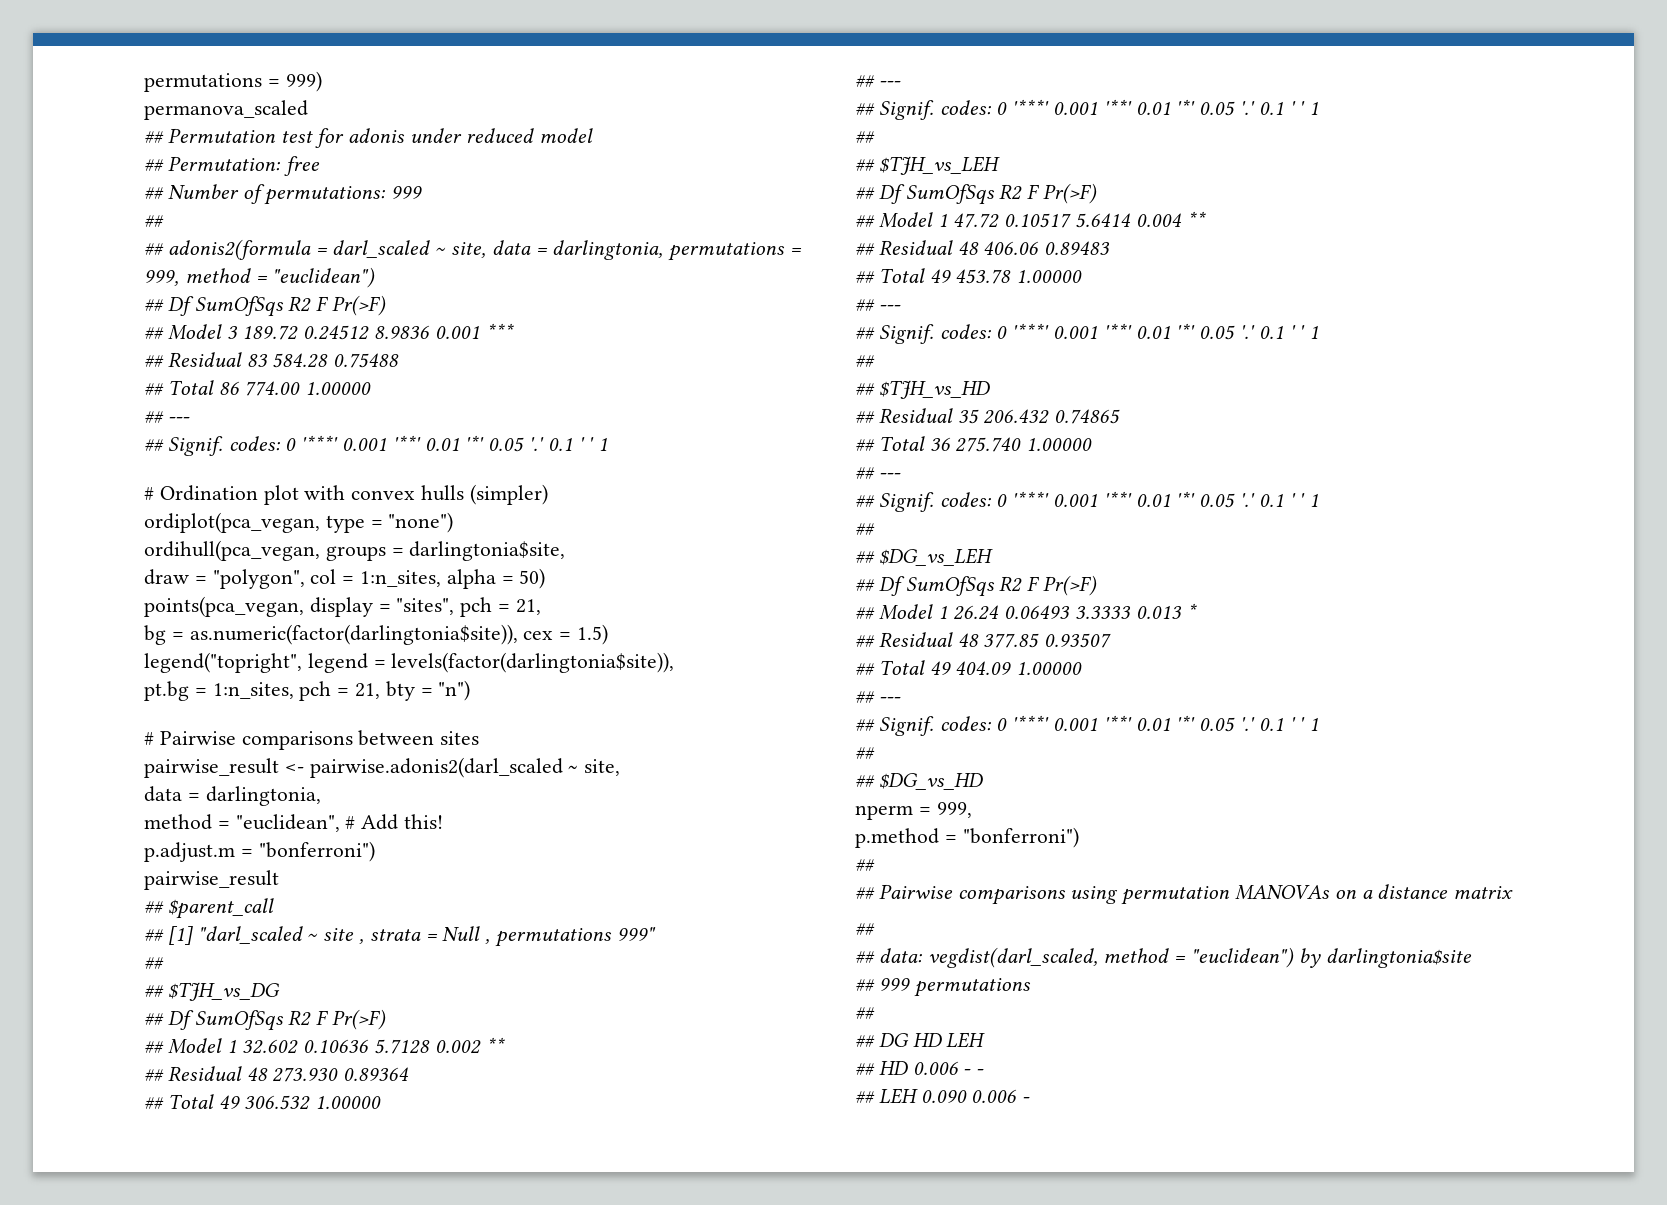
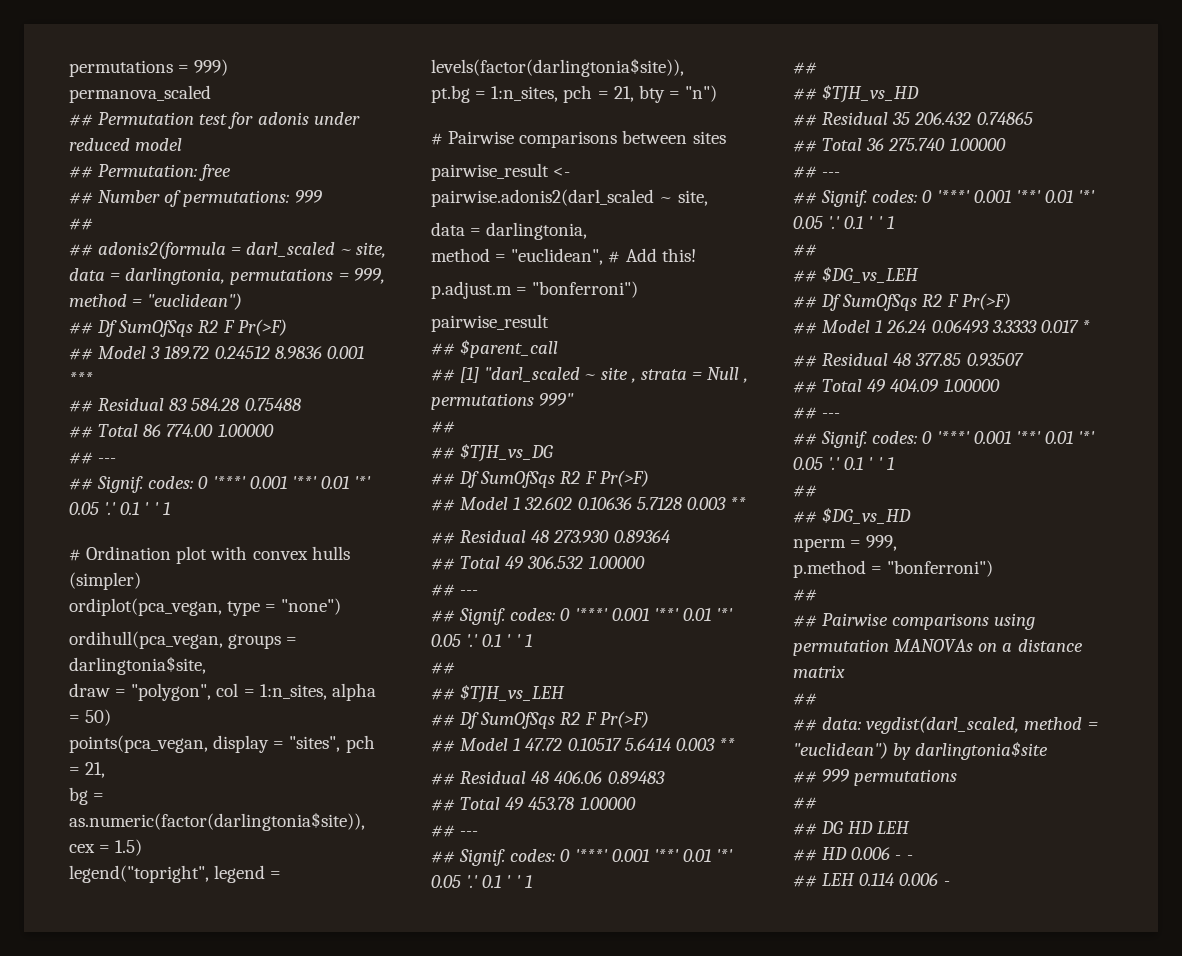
[434,1040,481,1054] 0.002 -> [686,497,726,510] 0.003
[1135,213,1182,227] 0.004 -> [675,738,715,751] 0.003
[1135,605,1182,619] 0.013 -> [1040,320,1079,333] 0.017
[920,1090,967,1103] 0.090 -> [859,873,895,886] 0.114

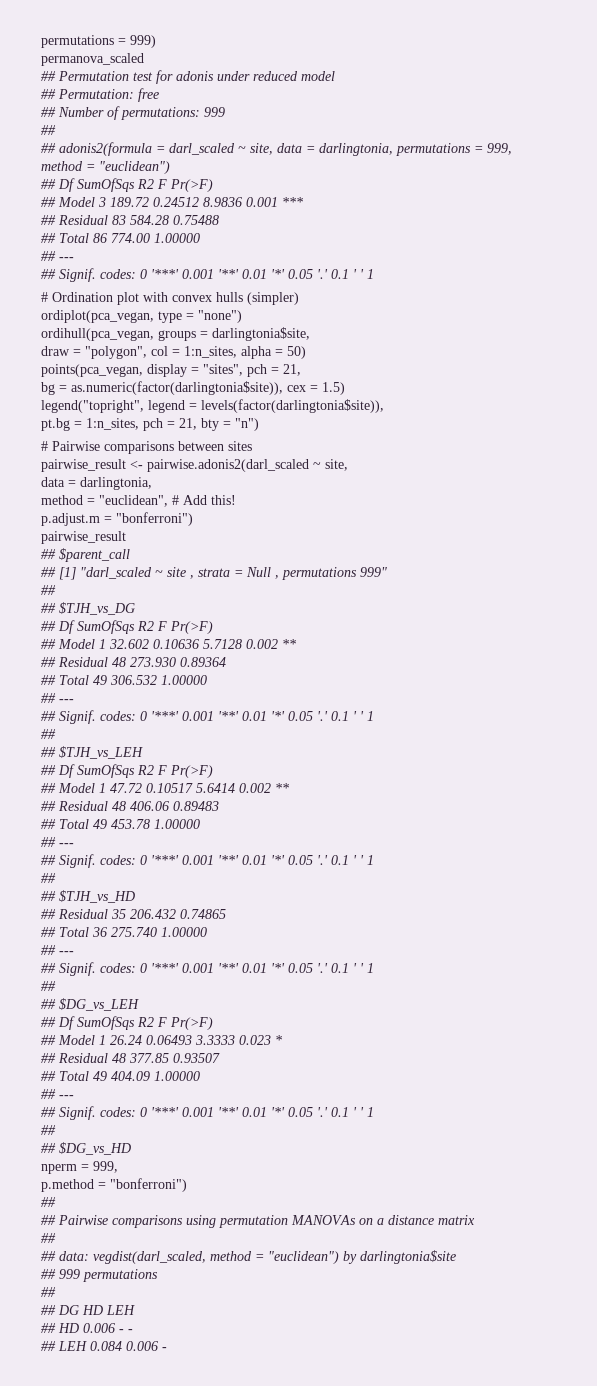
[686,497,726,510] 0.003 -> [246,639,278,649] 0.002
[675,738,715,751] 0.003 -> [239,783,271,793] 0.002
[1040,320,1079,333] 0.017 -> [239,1035,271,1045] 0.023
[859,873,895,886] 0.114 -> [90,1341,122,1351] 0.084

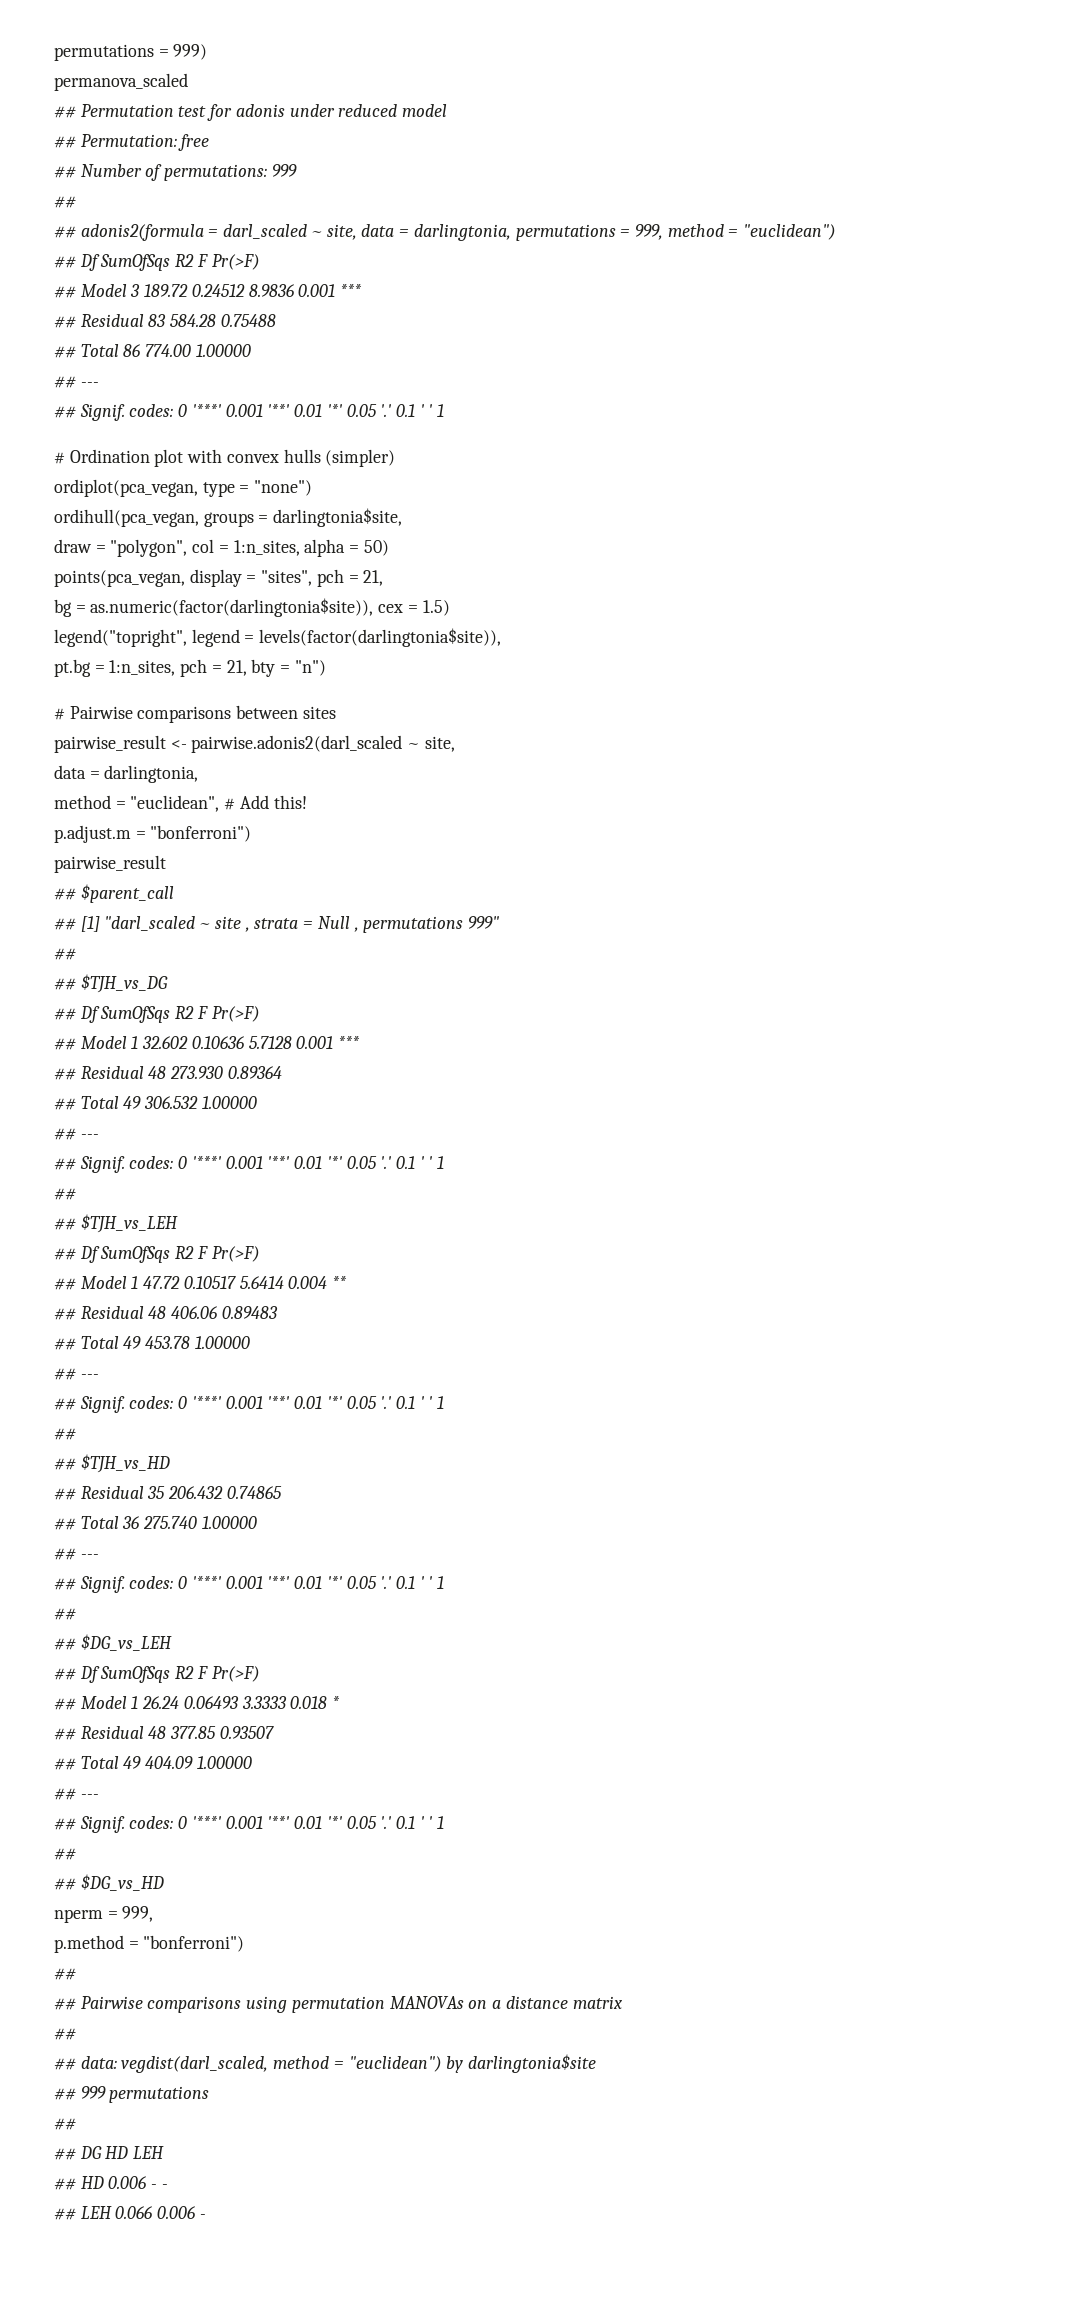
[246,639,296,649] 0.002 ** -> [296,1036,361,1049] 0.001 ***
[239,783,271,793] 0.002 -> [288,1276,328,1289] 0.004
[239,1035,271,1045] 0.023 -> [290,1696,328,1709] 0.018
[90,1341,122,1351] 0.084 -> [115,2206,153,2219] 0.066

